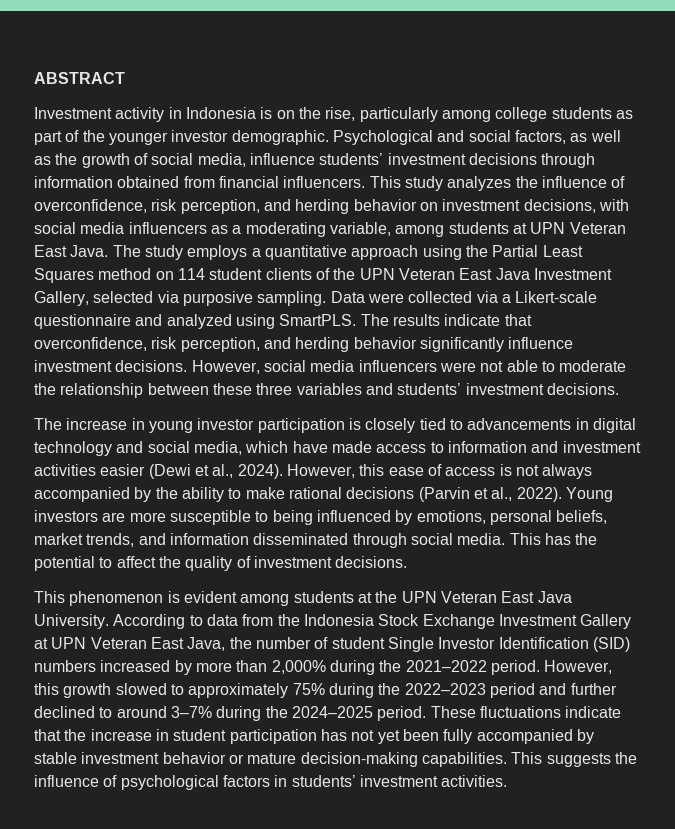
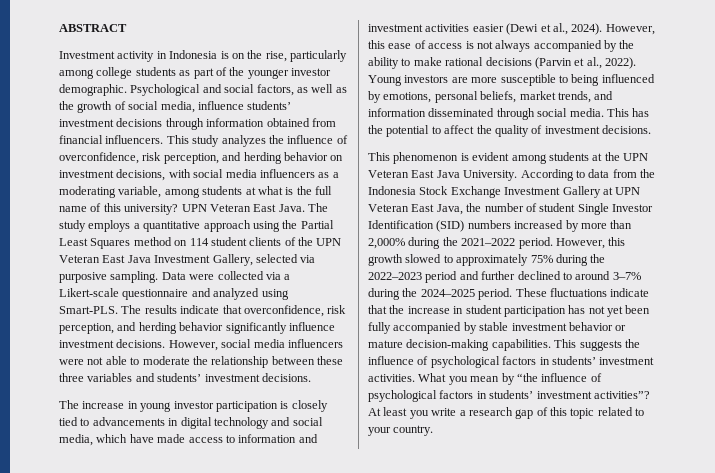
(527, 228) none -> [257,186,332,195] [59,203,179,215] what is the full name of this university?
[279,314,357,326] SmartPLS. -> [59,306,118,314] Smart-PLS.
(508, 781) none -> [418,373,602,385] [368,390,650,402] [368,407,645,419] [368,425,434,436] What you mean by “the influence of psychological factors in students’ investment activities”? At least you write a research gap of this topic related to your country.

